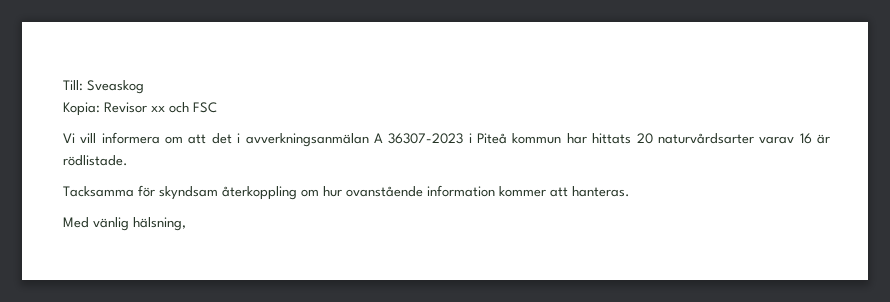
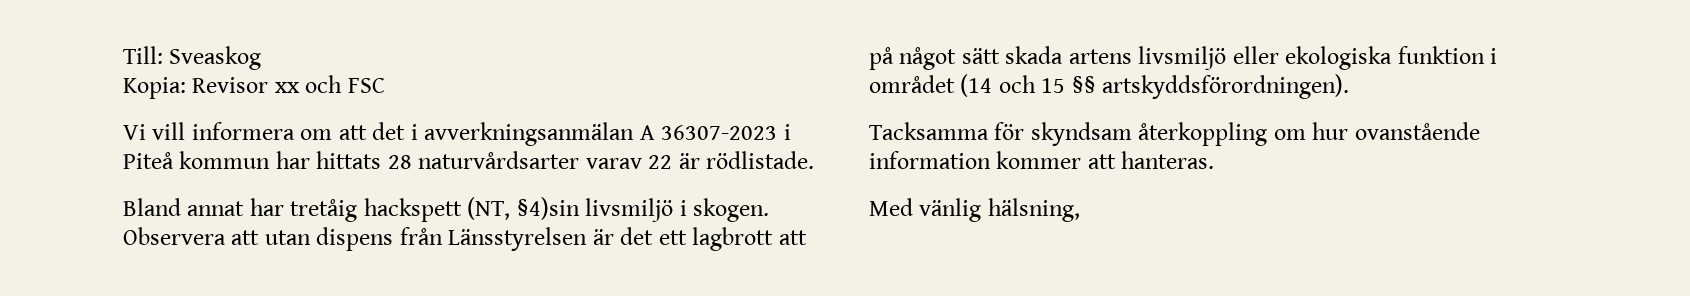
[636,133,653,144] 20 -> [387,155,412,169] 28
[799,133,812,144] 16 -> [648,155,673,169] 22
(128, 160) none -> [123,197,770,222] [123,227,807,251] [869,46,1498,70] [869,74,1350,99] // Bland annat har tretåig hackspett (NT, §4)sin livsmiljö i skogen. Observera att utan dispens från Länsstyrelsen är det ett lagbrott att på något sätt skada artens livsmiljö eller ekologiska funktion i området (14 och 15 §§ artskyddsförordningen).

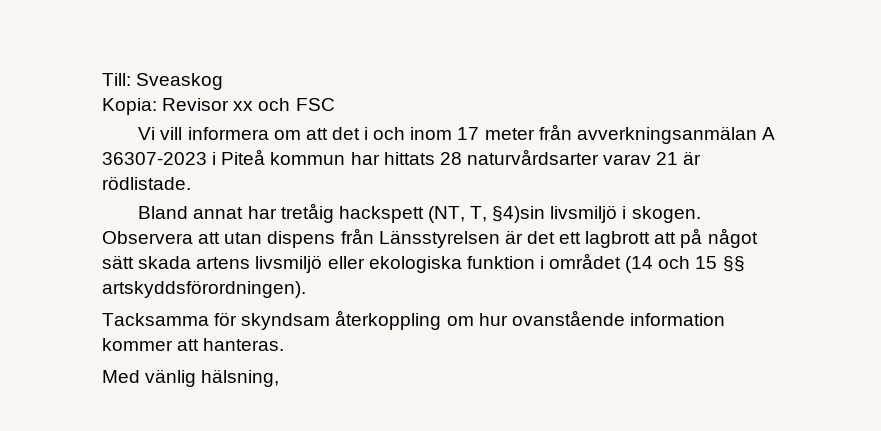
(418, 132) none -> [373,124,572,140] och inom 17 meter från
[648,155,673,169] 22 -> [656,152,679,165] 21
(511, 208) none -> [470,206,488,222] T,

